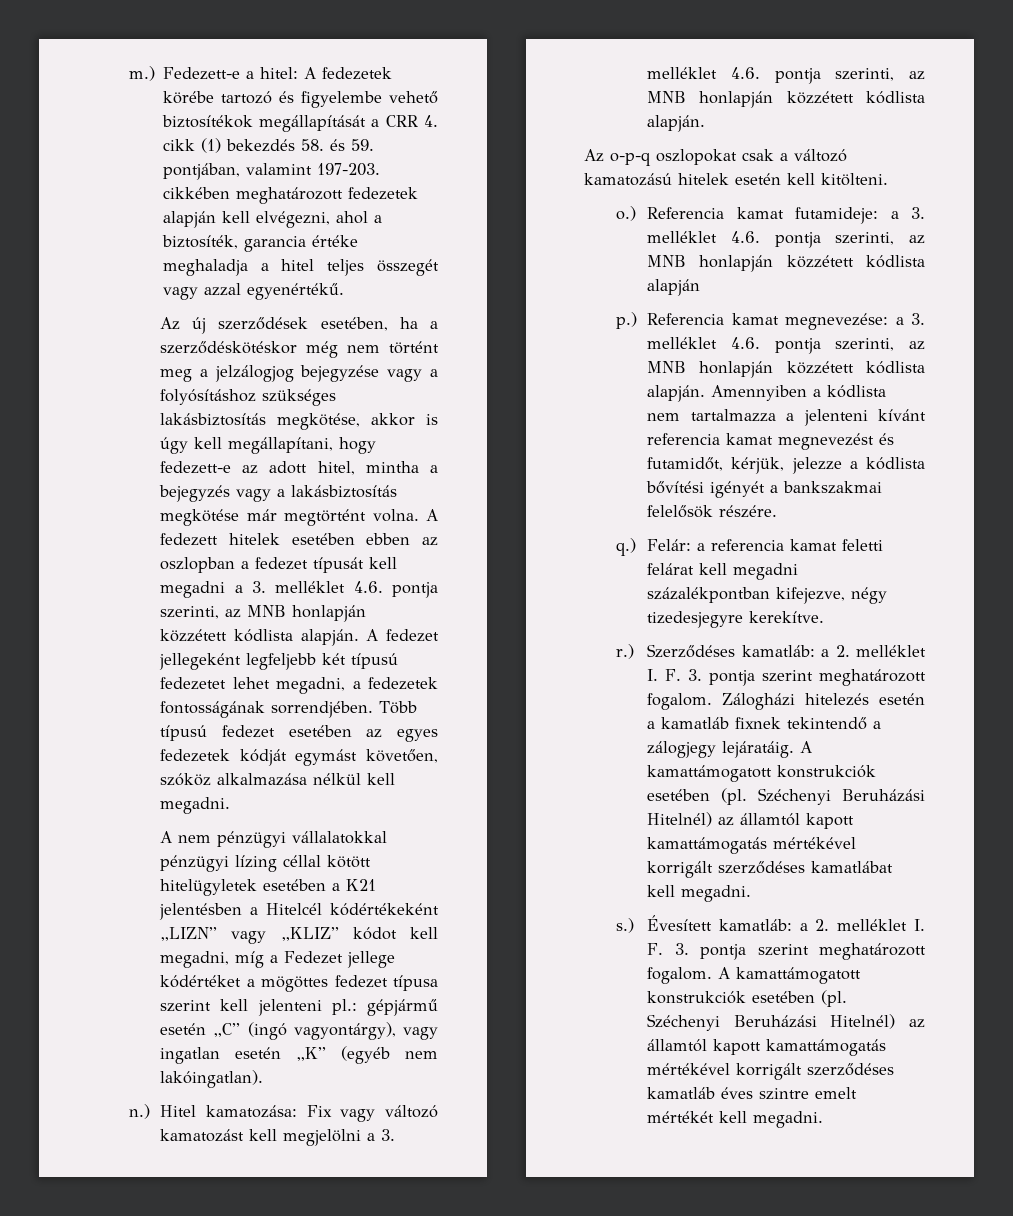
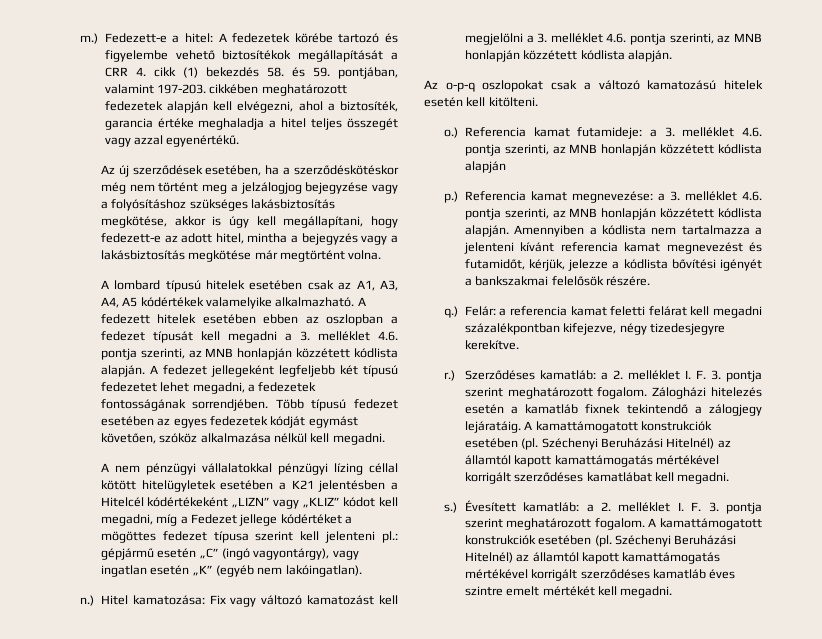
(419, 515) none -> [100,280,398,292] [100,297,355,309] // A lombard típusú hitelek esetében csak az A1, A3, A4, A5 kódértékek valamelyike alkalmazható.

